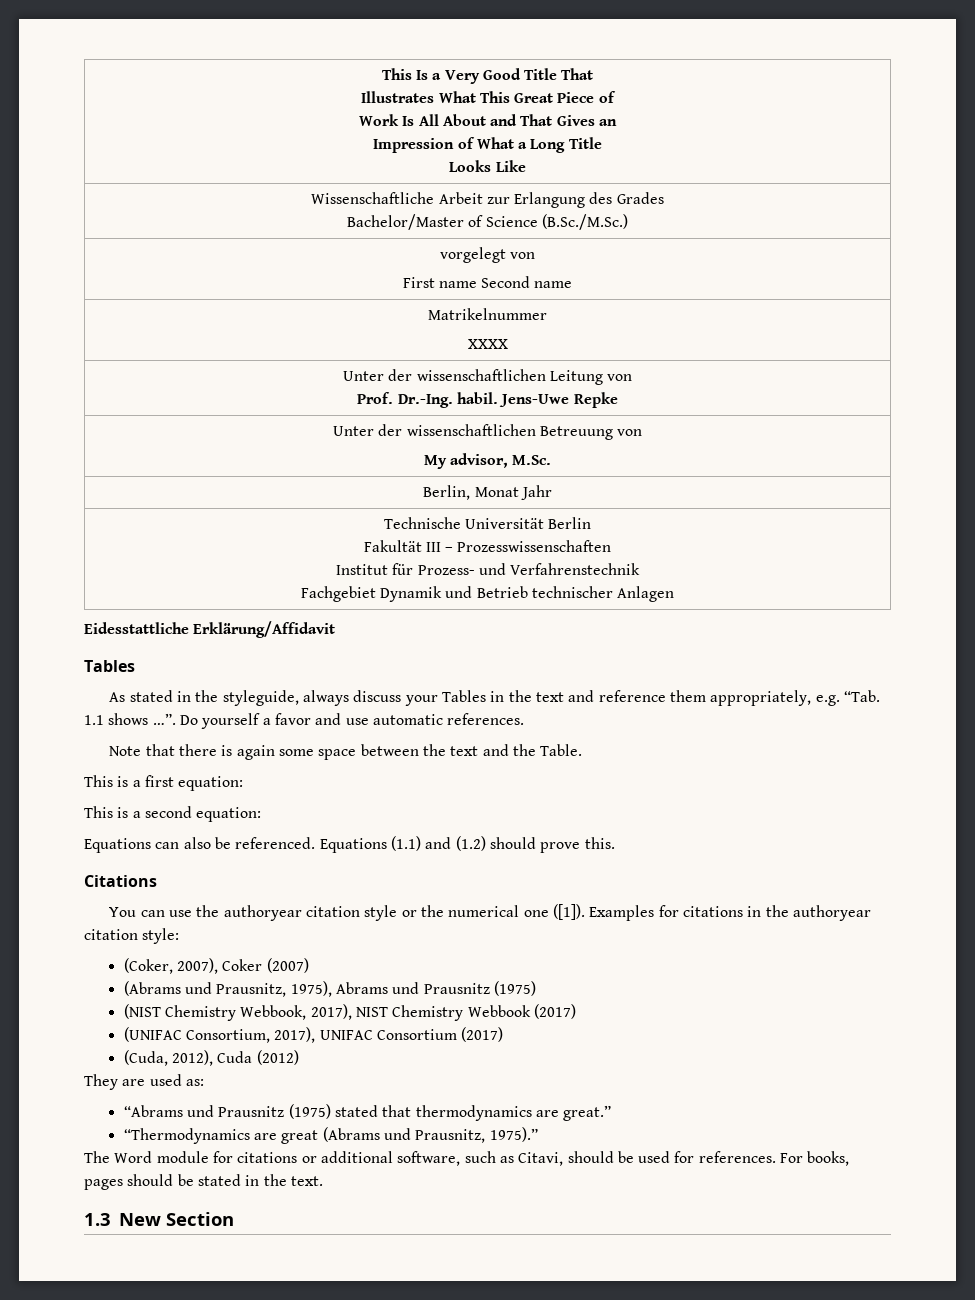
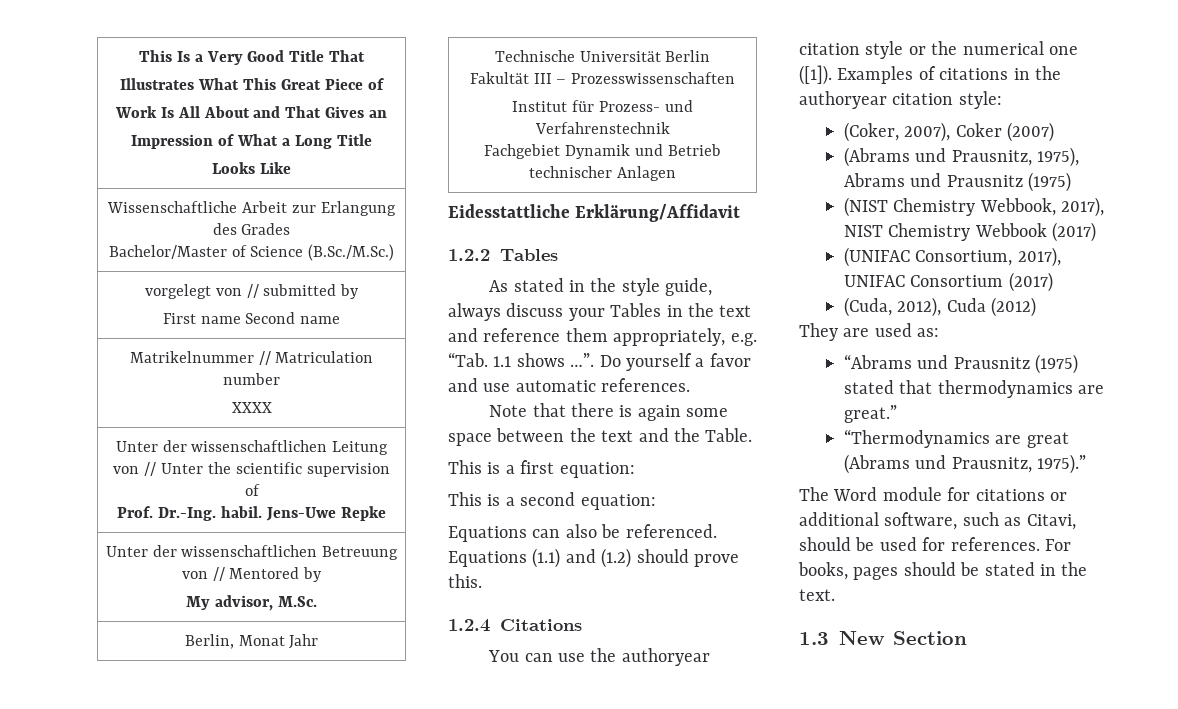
(536, 255) none -> [246,284,360,299] // submitted by
(547, 314) none -> [258,351,374,365] [223,373,280,385] // Matriculation number
(633, 377) none -> [144,462,390,477] [244,484,260,496] // Unter the scientific supervision of
(643, 432) none -> [212,567,323,582] // Mentored by
(336, 629) none -> [448,249,490,261] 1.2.2
[222,690,299,706] styleguide, -> [621,278,713,296] style guide,
(615, 843) none -> [448,619,490,632] 1.2.4
[658,905,679,917] for -> [918,66,936,80] of

